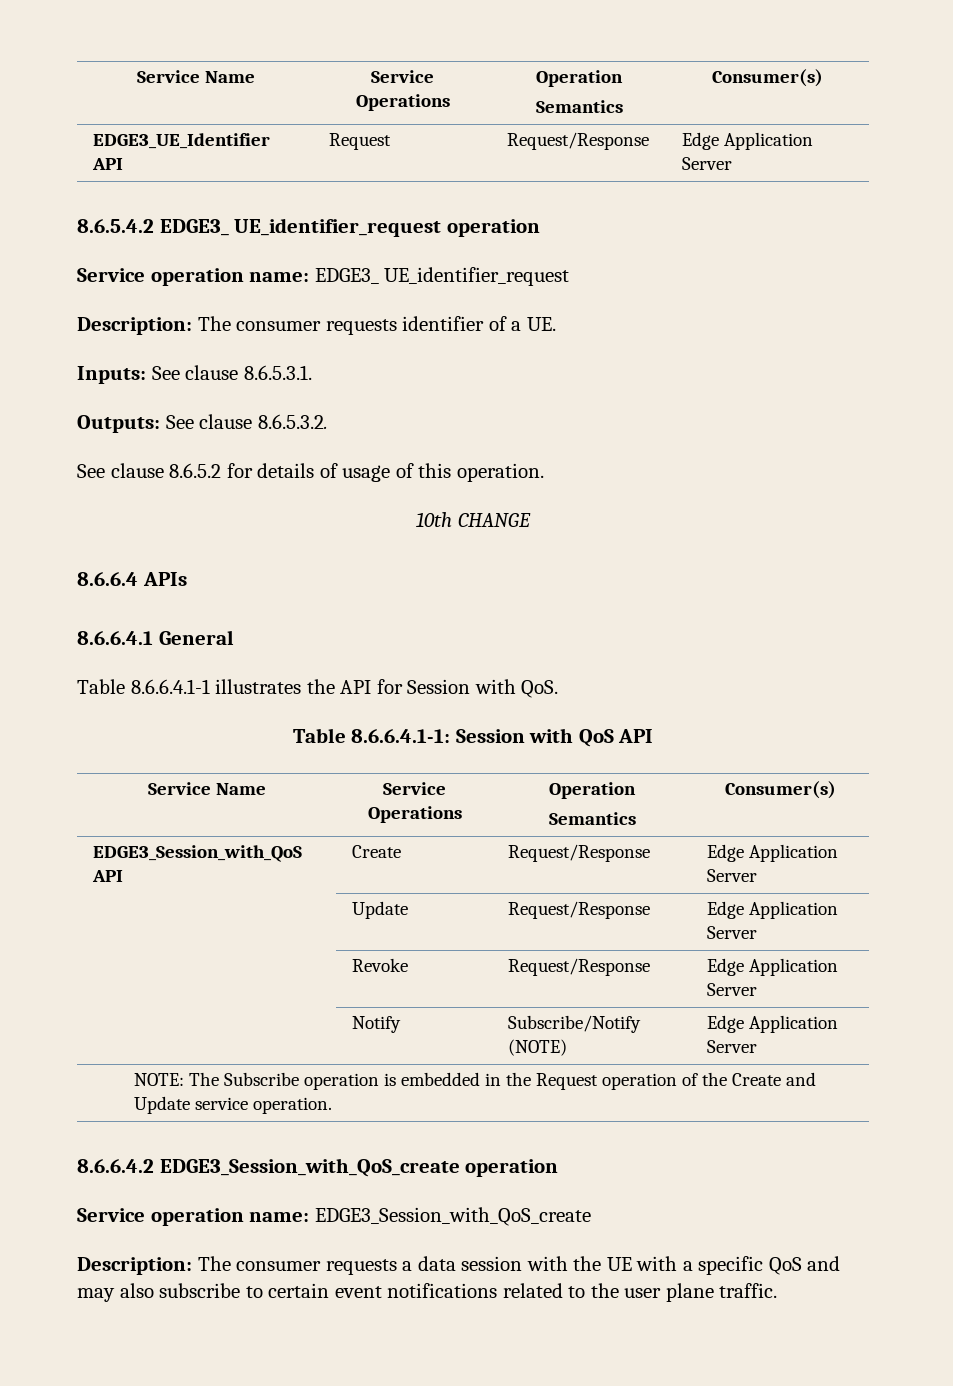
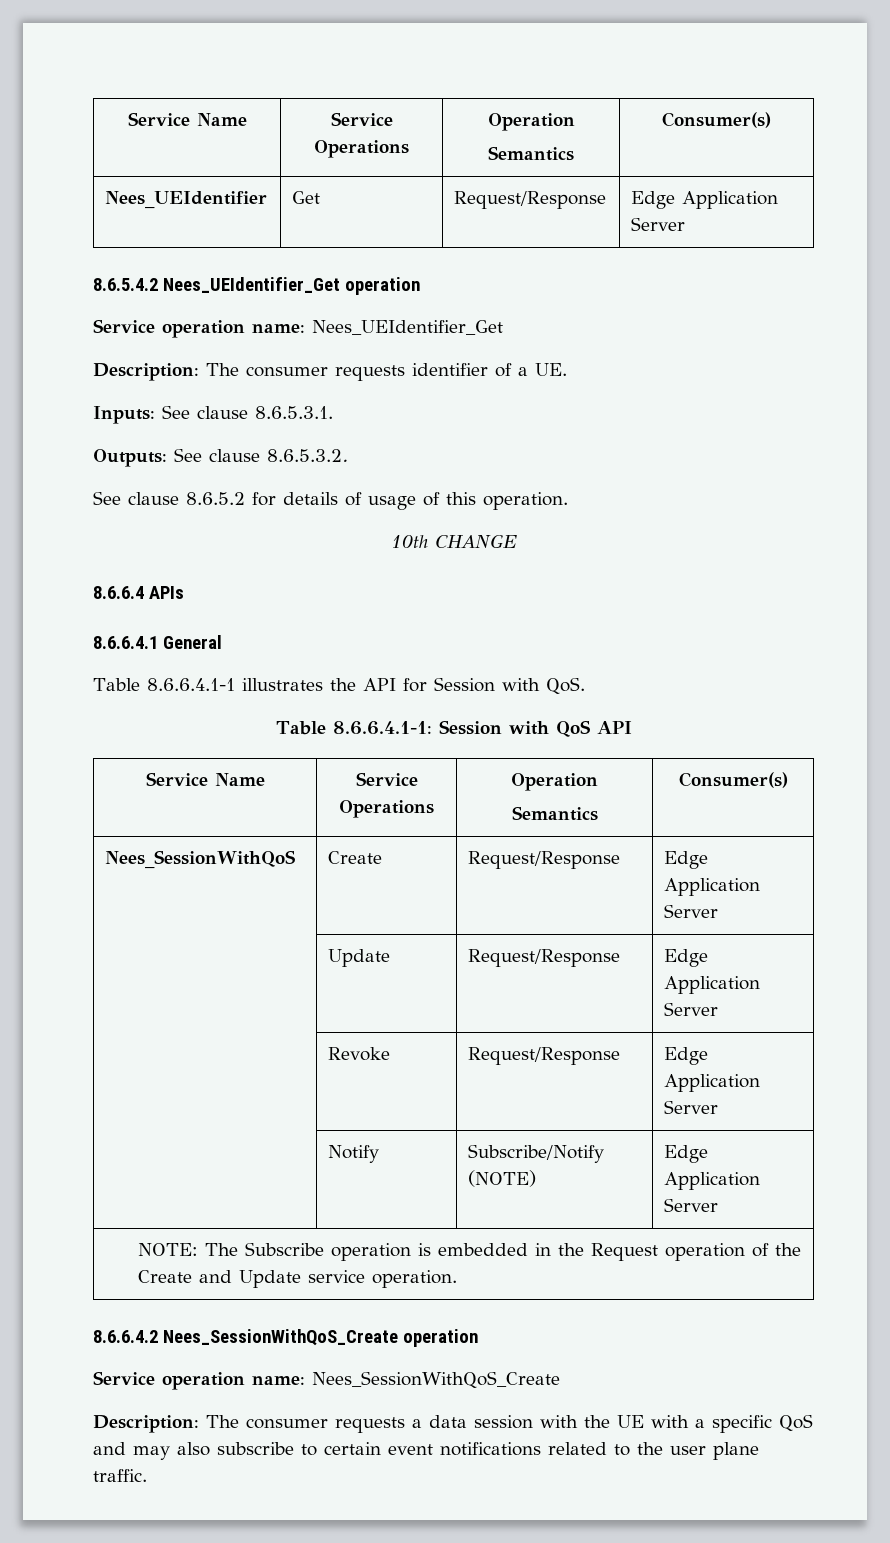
[136,70,255,83] [371,70,434,83] [355,94,450,111] [536,70,623,87] [535,100,623,113] [712,69,823,87] [92,133,270,149] [91,158,123,170] [328,133,391,150] Service Name | Service Operations | Operation // Semantics | Consumer(s) // EDGE3_UE_Identifier API | Request -> [127,112,247,126] [330,112,393,126] [314,140,409,158] [487,113,575,131] [488,146,574,161] [662,112,771,128] [105,191,268,209] [292,191,321,204] Service Name | Service Operations | Operation // Semantics | Consumer(s) // Nees_UEIdentifier | Get
[159,218,540,237] [77,267,570,286] EDGE3_ UE_identifier_request operation // Service operation name: EDGE3_ UE_identifier_request -> [162,277,420,295] [93,319,503,338] Nees_UEIdentifier_Get operation // Service operation name: Nees_UEIdentifier_Get
[92,845,302,862] [91,870,123,882] EDGE3_Session_with_QoS API -> [105,850,297,869] Nees_SessionWithQoS
[159,1158,559,1177] [77,1207,591,1226] EDGE3_Session_with_QoS_create operation // Service operation name: EDGE3_Session_with_QoS_create -> [162,1329,478,1347] [93,1371,560,1390] Nees_SessionWithQoS_Create operation // Service operation name: Nees_SessionWithQoS_Create

